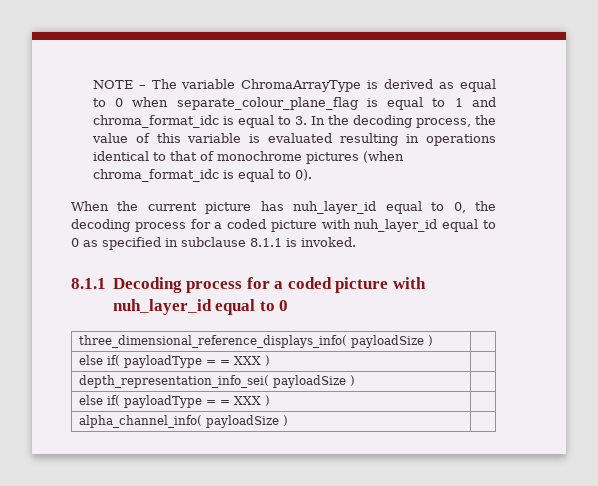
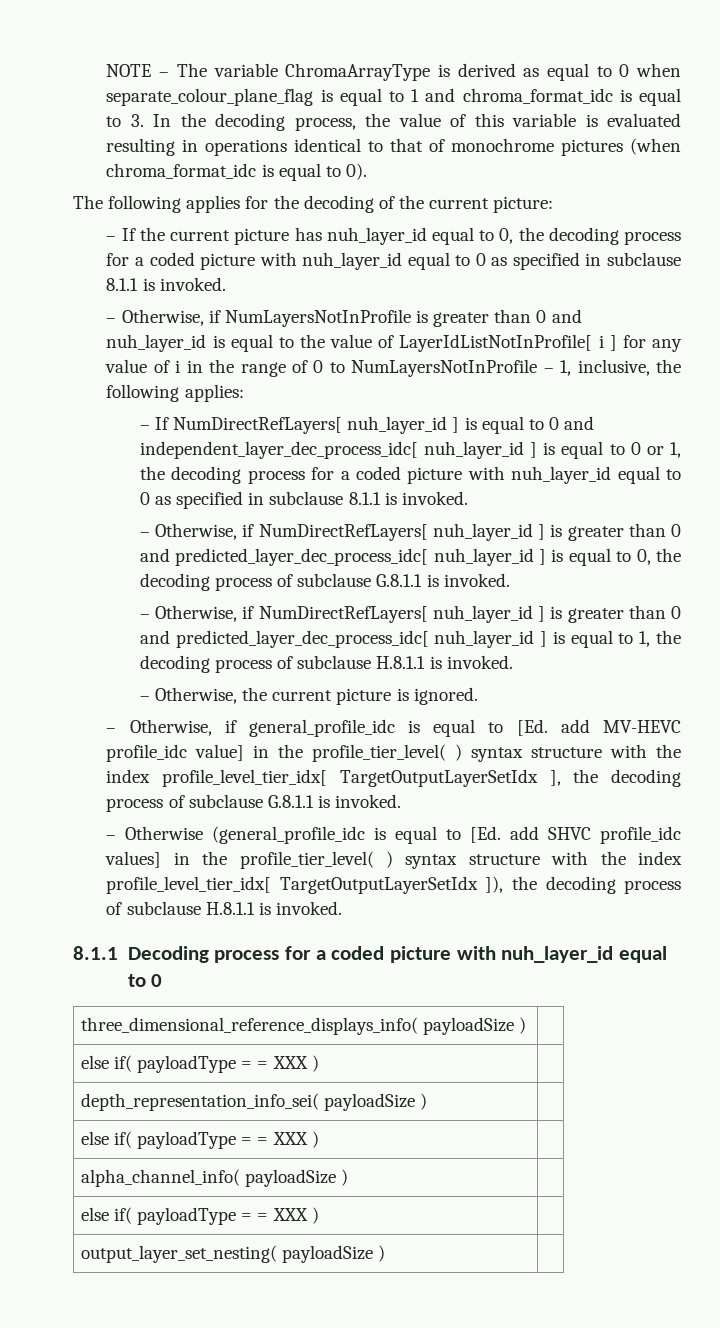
[71,201,109,211] When -> [73,195,554,213] [106,228,136,241] The following applies for the decoding of the current picture: // – If
(356, 242) none -> [106,309,582,327] [106,334,682,352] [105,359,682,377] [106,384,244,402] [139,416,595,434] [139,441,682,459] [139,466,681,484] [139,491,468,509] [139,523,681,541] [139,548,682,566] [139,573,510,591] [139,605,681,623] [139,630,682,648] [139,655,513,673] [139,687,478,705] [106,719,681,737] [106,744,682,762] [106,769,682,787] [106,794,402,812] [106,826,682,844] [105,851,683,869] [106,876,681,894] [106,901,342,915] // – Otherwise, if NumLayersNotInProfile is greater than 0 and nuh_layer_id is equal to the value of LayerIdListNotInProfile[ i ] for any value of i in the range of 0 to NumLayersNotInProfile – 1, inclusive, the following applies: // – If NumDirectRefLayers[ nuh_layer_id ] is equal to 0 and independent_layer_dec_process_idc[ nuh_layer_id ] is equal to 0 or 1, the decoding process for a coded picture with nuh_layer_id equal to 0 as specified in subclause 8.1.1 is invoked. // – Otherwise, if NumDirectRefLayers[ nuh_layer_id ] is greater than 0 and predicted_layer_dec_process_idc[ nuh_layer_id ] is equal to 0, the decoding process of subclause G.8.1.1 is invoked. // – Otherwise, if NumDirectRefLayers[ nuh_layer_id ] is greater than 0 and predicted_layer_dec_process_idc[ nuh_layer_id ] is equal to 1, the decoding process of subclause H.8.1.1 is invoked. // – Otherwise, the current picture is ignored. // – Otherwise, if general_profile_idc is equal to [Ed. add MV-HEVC profile_idc value] in the profile_tier_level( ) syntax structure with the index profile_level_tier_idx[ TargetOutputLayerSetIdx ], the decoding process of subclause G.8.1.1 is invoked. // – Otherwise (general_profile_idc is equal to [Ed. add SHVC profile_idc values] in the profile_tier_level( ) syntax structure with the index profile_level_tier_idx[ TargetOutputLayerSetIdx ]), the decoding process of subclause H.8.1.1 is invoked.
(289, 420) none -> [80,1207,319,1225] [80,1245,386,1263] // else if( payloadType = = XXX ) | // output_layer_set_nesting( payloadSize ) |

